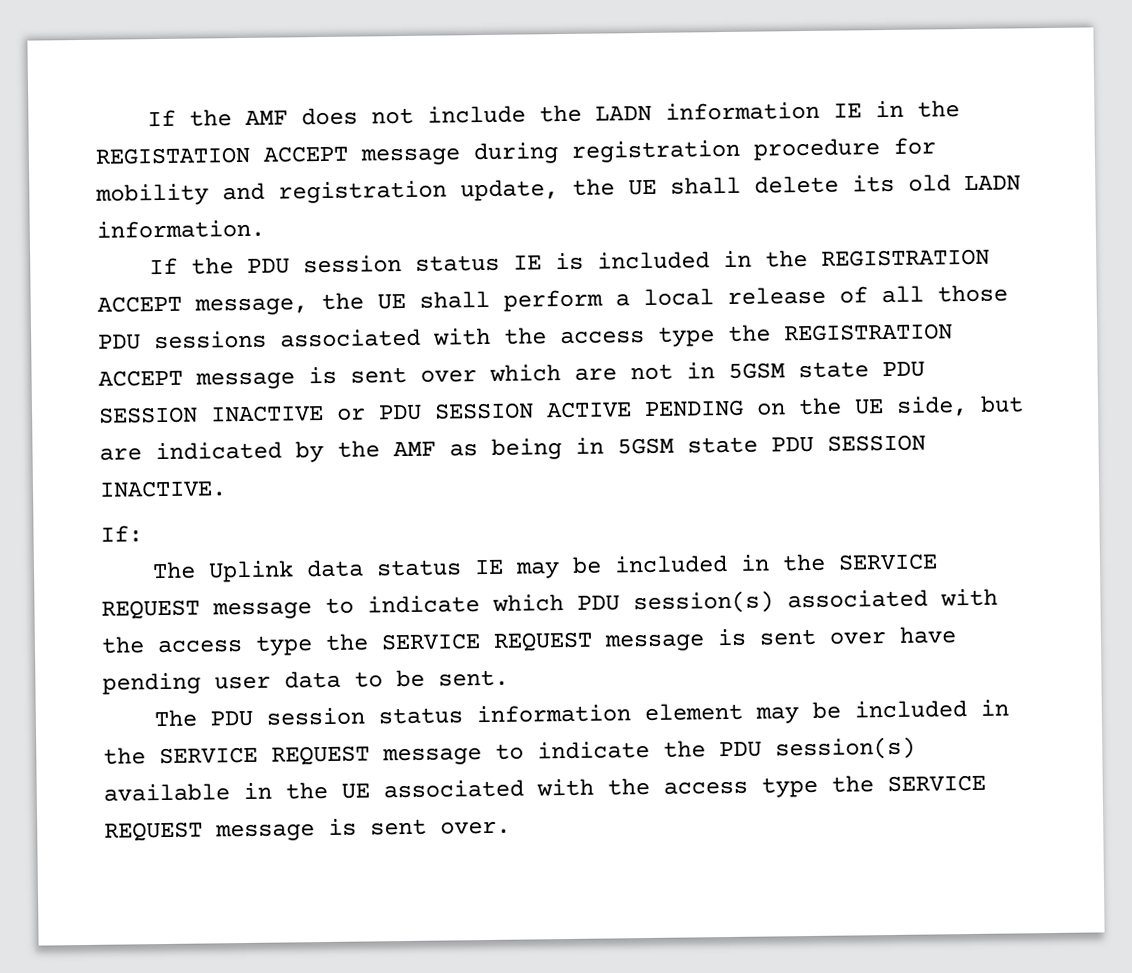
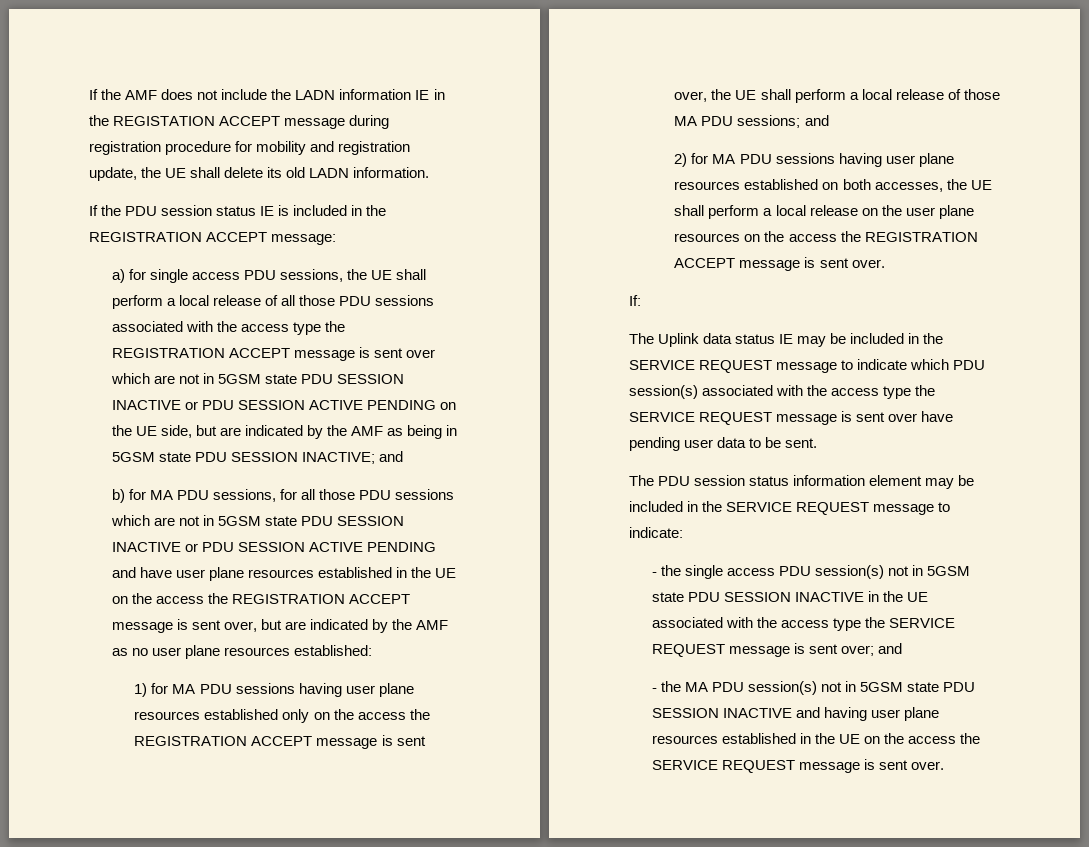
[194,297,308,316] message, -> [271,234,337,245] [111,269,343,283] message: // a) for single access PDU sessions,
[99,480,227,498] INACTIVE. -> [301,451,403,464] [111,489,455,503] [110,515,405,526] [111,542,436,552] [111,567,457,581] [111,593,410,604] [111,619,449,633] [111,645,372,659] [134,683,414,697] [134,709,430,723] [134,735,426,749] [674,89,1000,103] [674,115,829,128] [674,153,954,167] [674,179,992,192] [674,205,974,219] [674,231,978,242] [674,257,885,271] INACTIVE; and // b) for MA PDU sessions, for all those PDU sessions which are not in 5GSM state PDU SESSION INACTIVE or PDU SESSION ACTIVE PENDING and have user plane resources established in the UE on the access the REGISTRATION ACCEPT message is sent over, but are indicated by the AMF as no user plane resources established: // 1) for MA PDU sessions having user plane resources established only on the access the REGISTRATION ACCEPT message is sent over, the UE shall perform a local release of those MA PDU sessions; and // 2) for MA PDU sessions having user plane resources established on both accesses, the UE shall perform a local release on the user plane resources on the access the REGISTRATION ACCEPT message is sent over.
[537,736,916,761] [103,783,230,802] indicate the PDU session(s) available -> [629,527,683,538] [651,565,971,579] [651,592,864,602] indicate: // - the single access PDU session(s) not in 5GSM state PDU SESSION INACTIVE
(427, 827) none -> [840,643,902,656] [651,681,976,695] [651,707,939,721] [651,733,981,744] [651,759,908,773] over; and // - the MA PDU session(s) not in 5GSM state PDU SESSION INACTIVE and having user plane resources established in the UE on the access the SERVICE REQUEST message is sent

